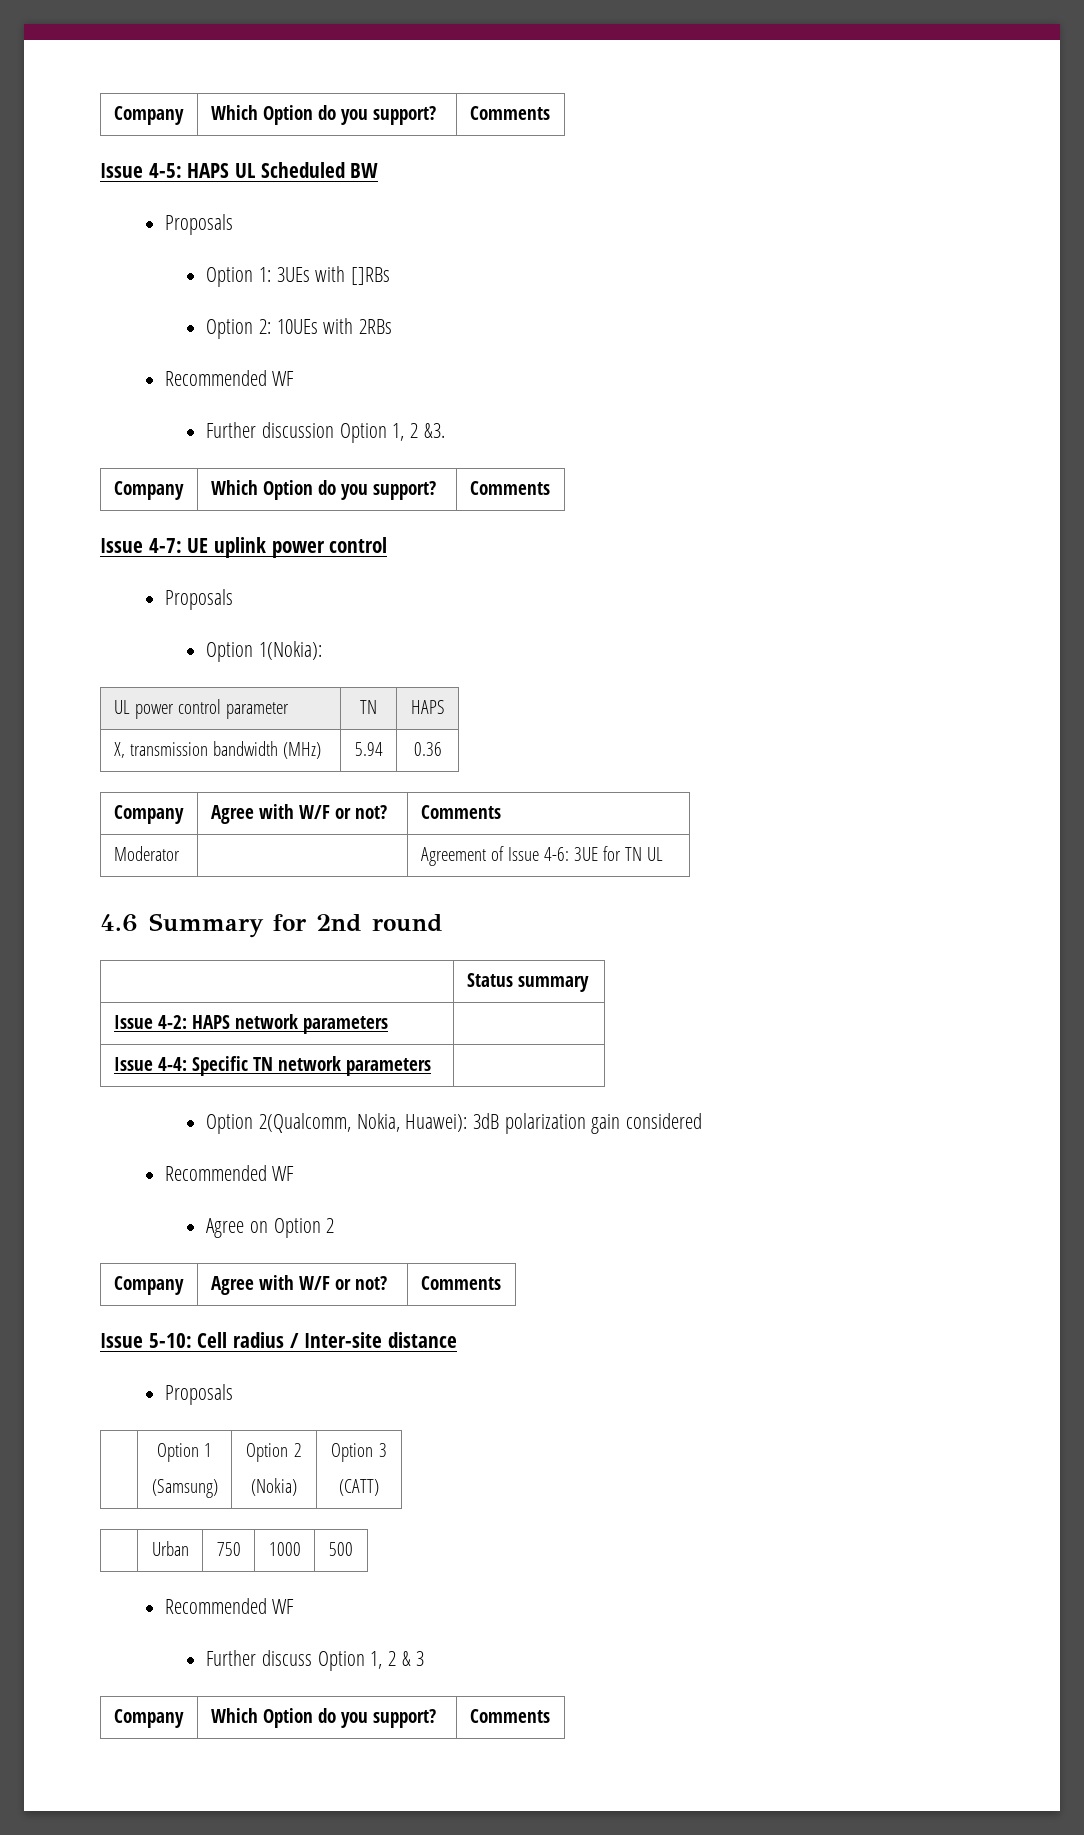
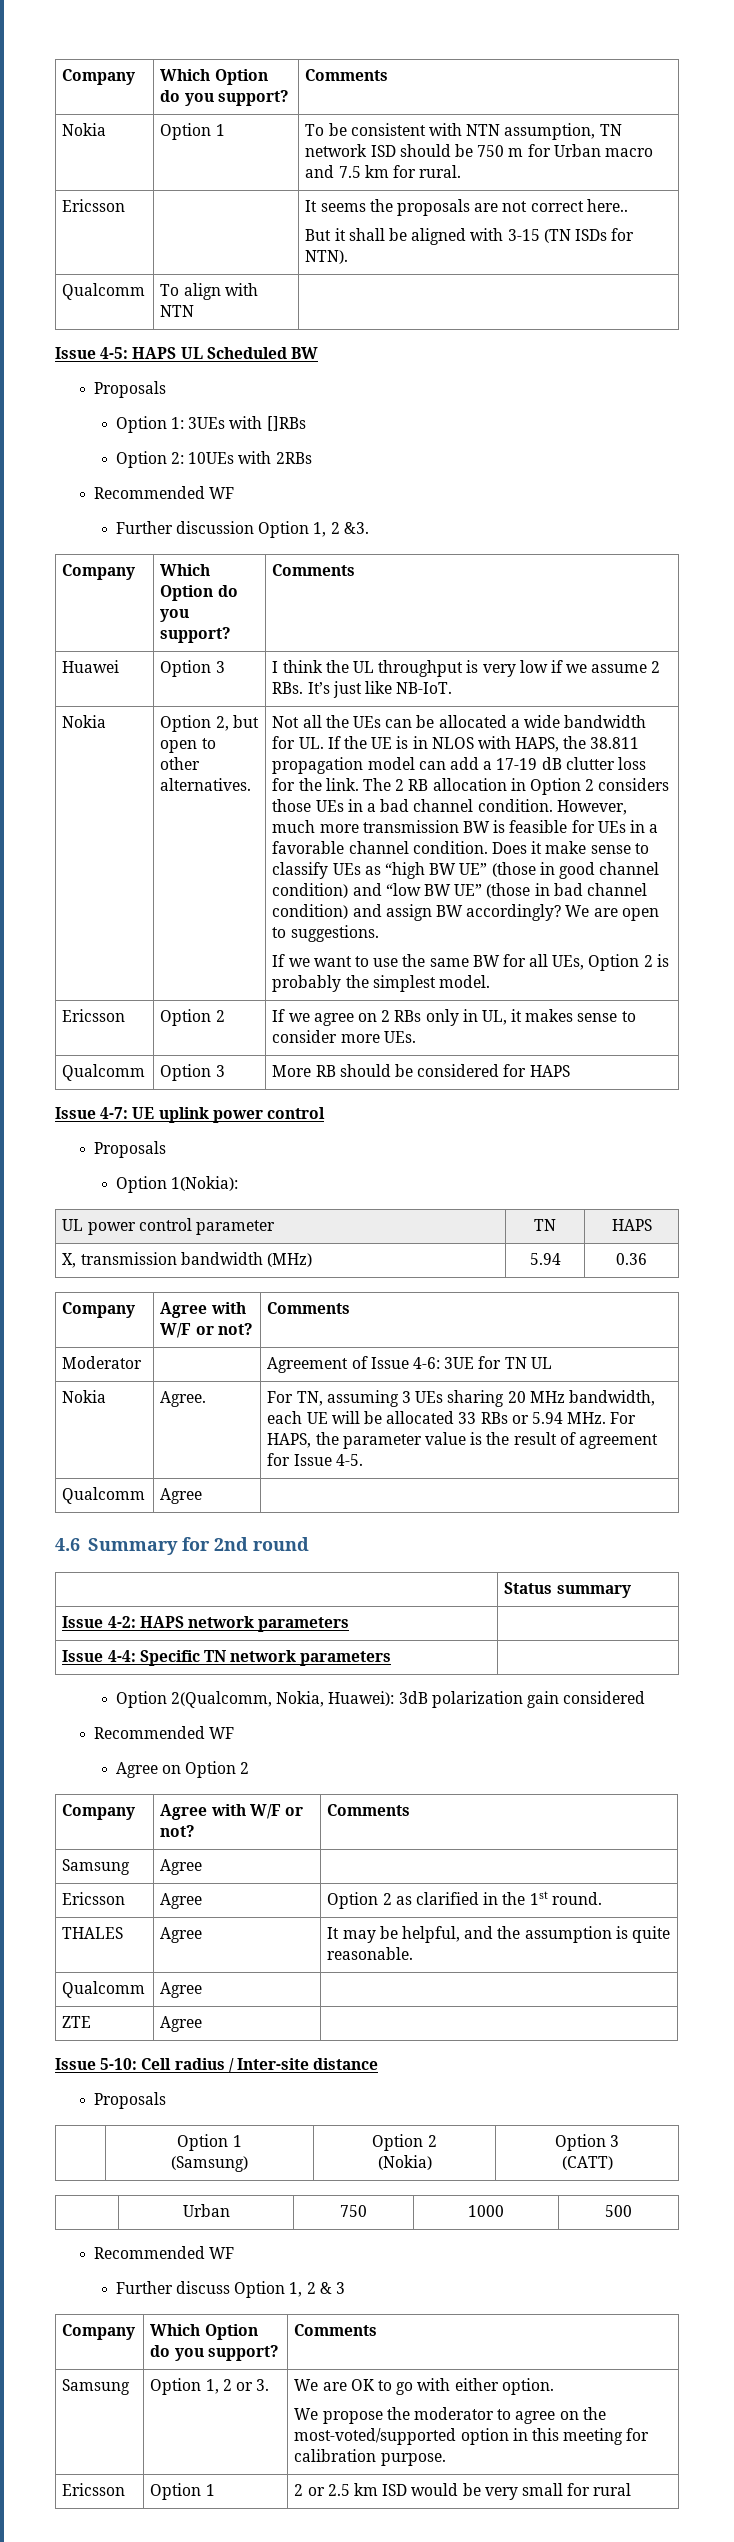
[113,106,184,125] [210,105,437,125] [469,106,550,120] Company | Which Option do you support? | Comments -> [62,69,136,85] [160,69,268,85] [160,90,289,106] [305,69,389,81] [62,123,107,136] [160,123,225,140] [305,123,622,140] [305,144,653,157] [305,165,462,178] [62,199,126,212] [305,199,628,216] [305,228,635,245] [305,250,349,264] [62,283,146,300] [160,283,258,300] [160,305,195,317] Company | Which Option do you support? | Comments // Nokia | Option 1 | To be consistent with NTN assumption, TN network ISD should be 750 m for Urban macro and 7.5 km for rural. // Ericsson | | It seems the proposals are not correct here.. // But it shall be aligned with 3-15 (TN ISDs for NTN). // Qualcomm | To align with NTN |
(550, 488) none -> [62,660,120,673] [160,660,225,677] [272,660,661,677] [272,681,453,698] [62,715,107,728] [160,715,259,732] [160,738,216,753] [160,757,201,770] [160,778,252,791] [272,715,647,728] [272,736,640,752] [272,757,646,774] [272,778,670,795] [272,799,627,815] [272,820,659,833] [272,841,649,854] [272,862,660,879] [272,883,647,898] [272,904,659,921] [272,925,379,942] [272,954,669,971] [272,975,490,992] [62,1009,126,1022] [160,1009,225,1026] [272,1009,636,1026] [272,1030,416,1043] [62,1064,146,1081] [160,1064,225,1081] [272,1064,570,1077] // Huawei | Option 3 | I think the UL throughput is very low if we assume 2 RBs. It’s just like NB-IoT. // Nokia | Option 2, but open to other alternatives. | Not all the UEs can be allocated a wide bandwidth for UL. If the UE is in NLOS with HAPS, the 38.811 propagation model can add a 17-19 dB clutter loss for the link. The 2 RB allocation in Option 2 considers those UEs in a bad channel condition. However, much more transmission BW is feasible for UEs in a favorable channel condition. Does it make sense to classify UEs as “high BW UE” (those in good channel condition) and “low BW UE” (those in bad channel condition) and assign BW accordingly? We are open to suggestions. // If we want to use the same BW for all UEs, Option 2 is probably the simplest model. // Ericsson | Option 2 | If we agree on 2 RBs only in UL, it makes sense to consider more UEs. // Qualcomm | Option 3 | More RB should be considered for HAPS
(664, 854) none -> [62,1390,107,1403] [160,1391,207,1407] [267,1390,655,1407] [267,1411,637,1424] [267,1432,658,1449] [267,1453,363,1466] [62,1487,146,1504] [160,1488,203,1504] // Nokia | Agree. | For TN, assuming 3 UEs sharing 20 MHz bandwidth, each UE will be allocated 33 RBs or 5.94 MHz. For HAPS, the parameter value is the result of agreement for Issue 4-5. // Qualcomm | Agree |
(501, 1283) none -> [62,1859,131,1875] [160,1859,203,1875] [62,1892,126,1905] [160,1893,203,1909] [327,1891,602,1909] [62,1927,124,1939] [160,1927,203,1943] [327,1926,670,1943] [327,1947,414,1960] [62,1981,146,1998] [160,1982,203,1998] [62,2016,92,2028] [160,2016,203,2032] // Samsung | Agree | // Ericsson | Agree | Option 2 as clarified in the 1st round. // THALES | Agree | It may be helpful, and the assumption is quite reasonable. // Qualcomm | Agree | // ZTE | Agree |
(550, 1716) none -> [62,2379,131,2395] [150,2378,270,2395] [294,2378,554,2395] [294,2407,606,2424] [294,2428,650,2445] [294,2449,446,2466] [62,2483,126,2496] [150,2483,215,2500] [294,2483,632,2500] // Samsung | Option 1, 2 or 3. | We are OK to go with either option. // We propose the moderator to agree on the most-voted/supported option in this meeting for calibration purpose. // Ericsson | Option 1 | 2 or 2.5 km ISD would be very small for rural

